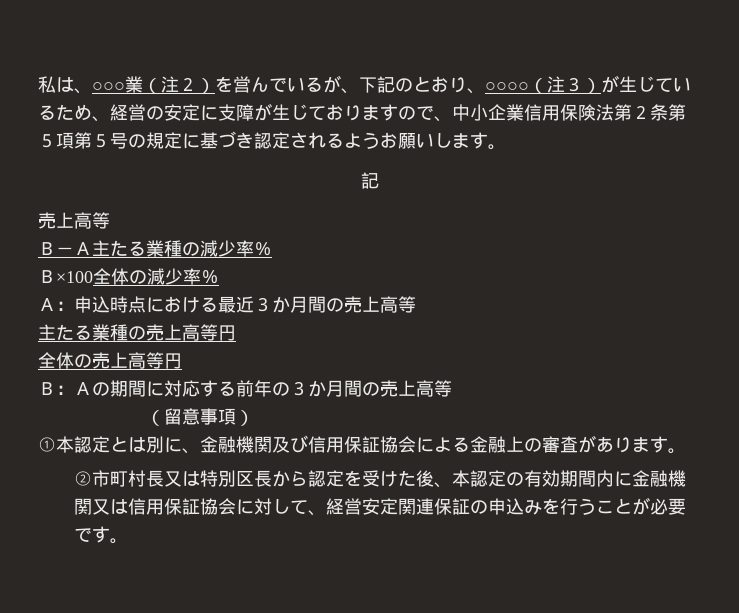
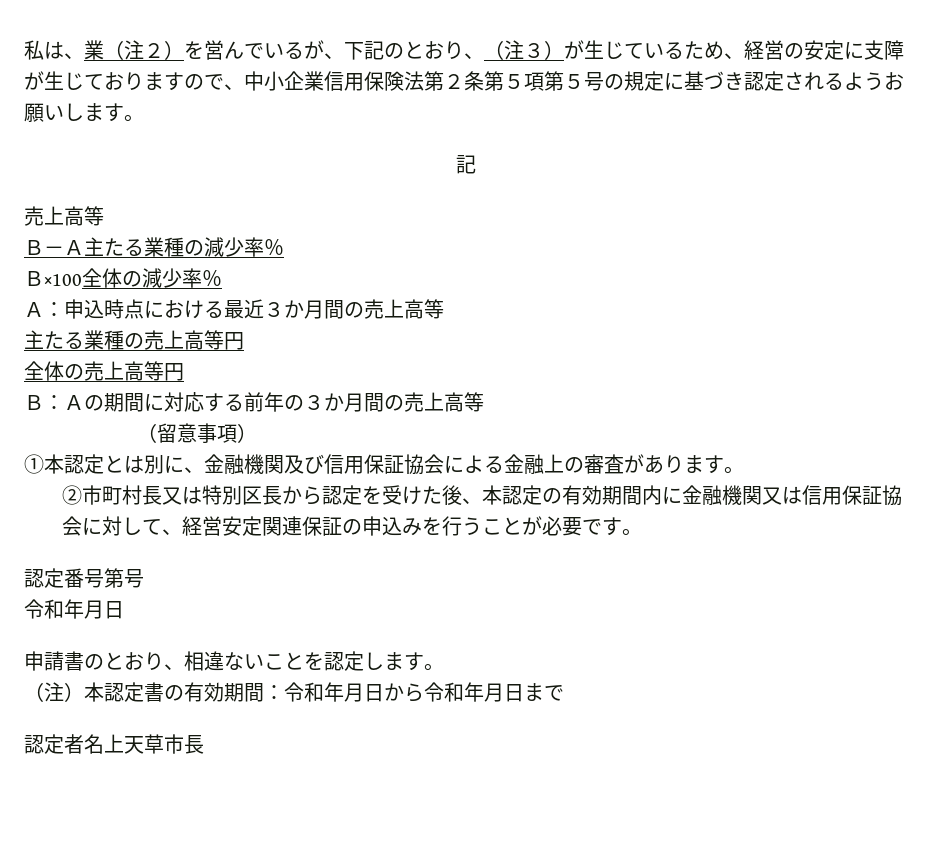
[92,82,125,91] ○○○ -> (84, 56) none
[485,82,529,91] ○○○○ -> (484, 56) none
(128, 541) none -> [24,568,144,588] [24,599,124,619] [24,651,444,671] [24,682,564,702] [24,734,204,754] // 認定番号第号 // 令和年月日 // 申請書のとおり、相違ないことを認定します。 // （注）本認定書の有効期間：令和年月日から令和年月日まで // 認定者名上天草市長

